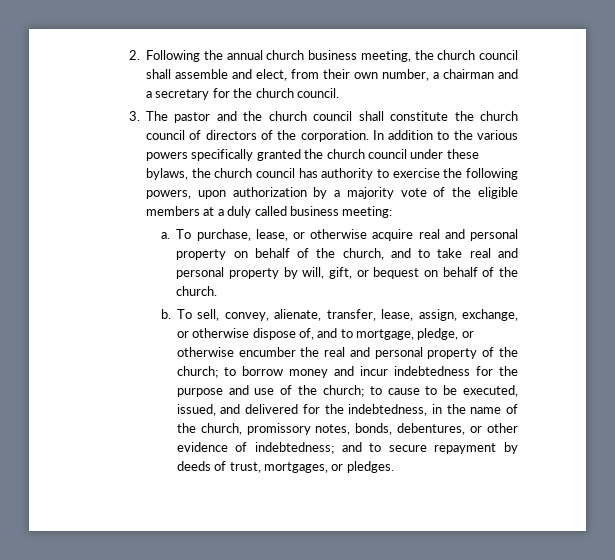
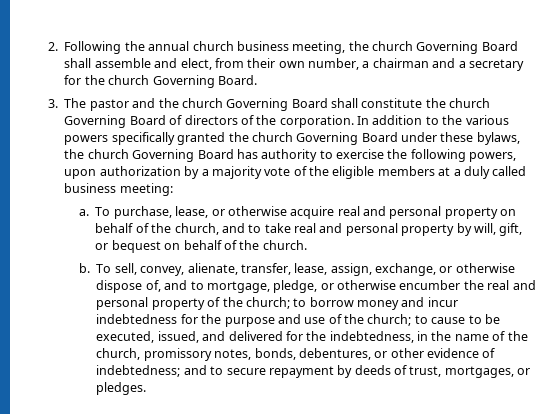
[479,50,519,60] council -> [416,41,518,54] Governing Board
[296,88,339,98] council. -> [152,75,257,88] Governing Board.
[313,111,353,121] council -> [226,98,328,111] Governing Board
[146,130,186,140] council -> [64,115,166,128] Governing Board
[367,149,407,159] council -> [296,132,398,145] Governing Board
[256,168,296,178] council -> [132,149,234,162] Governing Board

